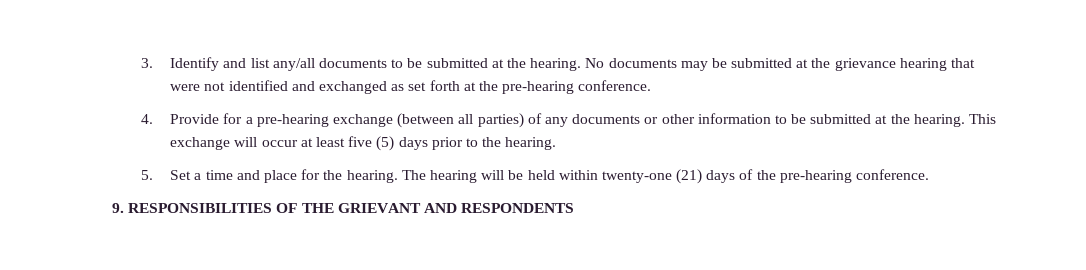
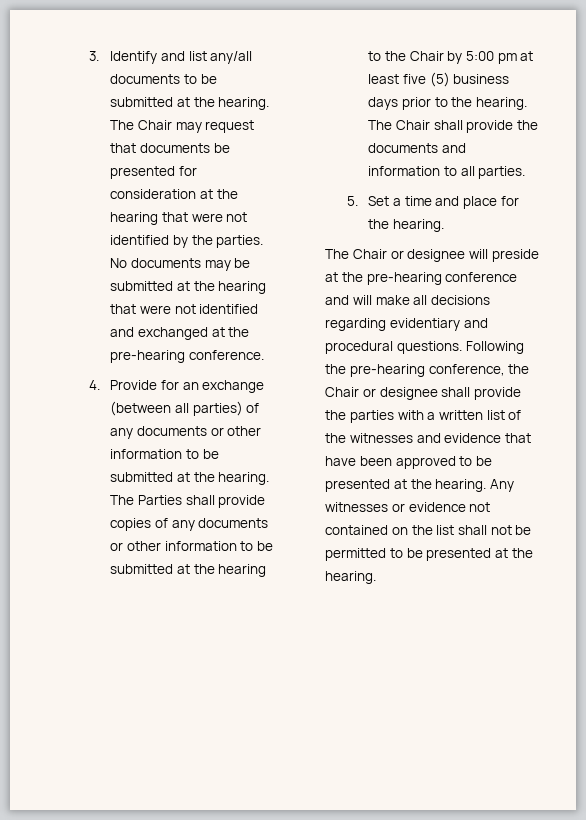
(582, 64) none -> [110,120,255,133] [110,143,230,153] [110,166,198,179] [110,189,238,199] [110,212,248,225] [110,235,264,248] The Chair may request that documents be presented for consideration at the hearing that were not identified by the parties.
[834,58,896,71] grievance -> (215, 286) none
[391,80,460,91] as set forth -> (209, 333) none
[245,114,329,127] a pre-hearing -> [182,382,199,390] an
[968,114,996,124] [170,137,298,150] This exchange will occur -> [110,495,266,508] [110,518,269,531] [110,541,274,551] [110,564,267,577] [368,51,517,64] The Parties shall provide copies of any documents or other information to be submitted at the hearing to the Chair by 5:00 pm
(395, 143) none -> [453,74,510,84] business
(557, 143) none -> [368,120,539,133] [368,143,467,153] [368,166,526,179] The Chair shall provide the documents and information to all parties.
[401,169,929,184] [112,203,575,213] The hearing will be held within twenty-one (21) days of the pre-hearing conference. // 9. RESPONSIBILITIES OF THE GRIEVANT AND RESPONDENTS -> [325,249,539,262] [325,272,518,285] [325,295,491,305] [325,318,488,331] [325,341,524,354] [325,364,530,377] [325,387,522,400] [325,410,522,423] [325,433,532,443] [325,456,493,469] [325,479,515,492] [325,502,491,512] [325,525,532,535] [325,548,533,561] [325,571,377,584] // The Chair or designee will preside at the pre-hearing conference and will make all decisions regarding evidentiary and procedural questions. Following the pre-hearing conference, the Chair or designee shall provide the parties with a written list of the witnesses and evidence that have been approved to be presented at the hearing. Any witnesses or evidence not contained on the list shall not be permitted to be presented at the hearing.

